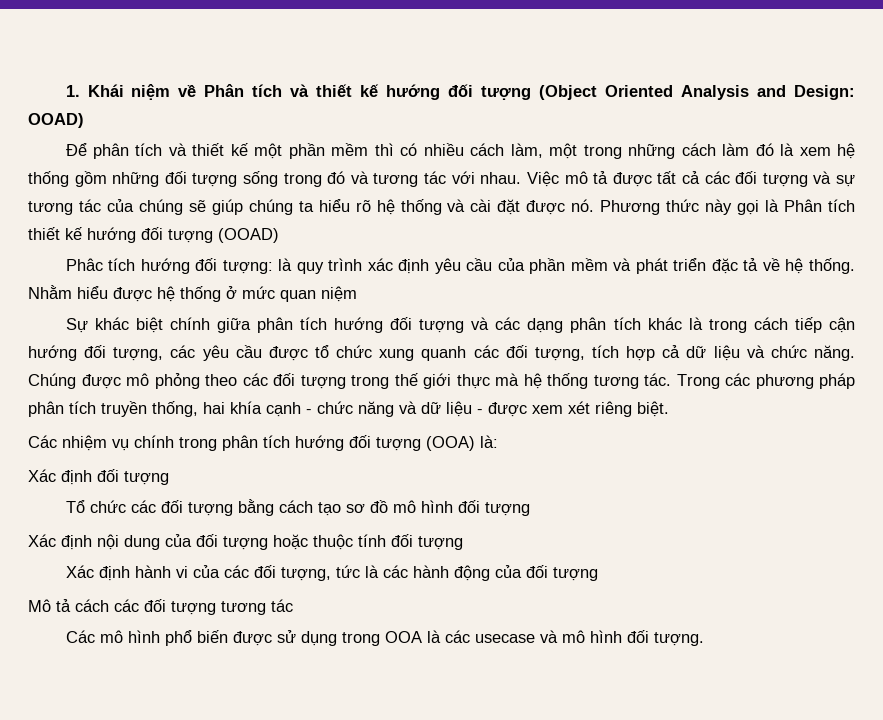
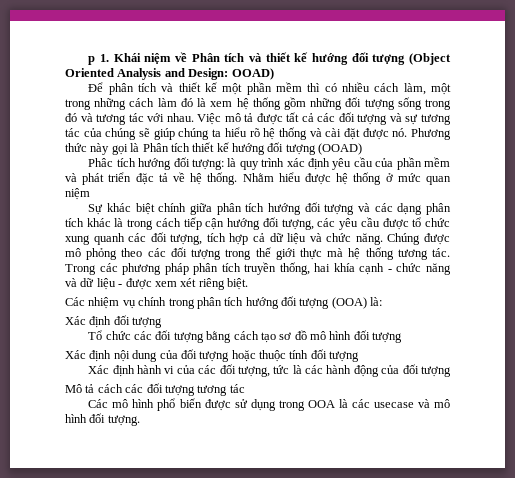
(65, 91) none -> [88,56,96,65] p

